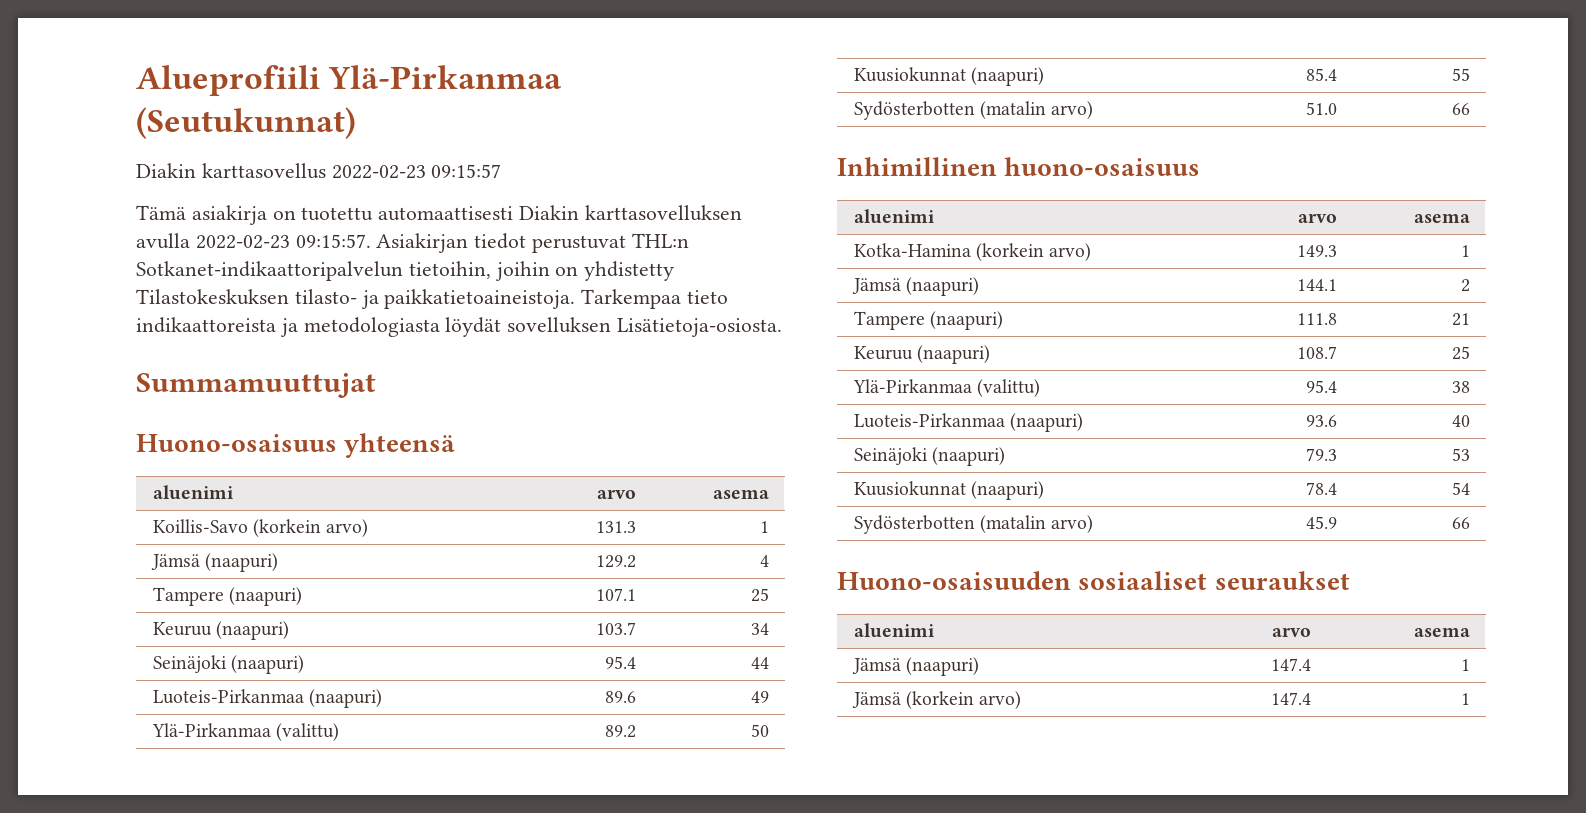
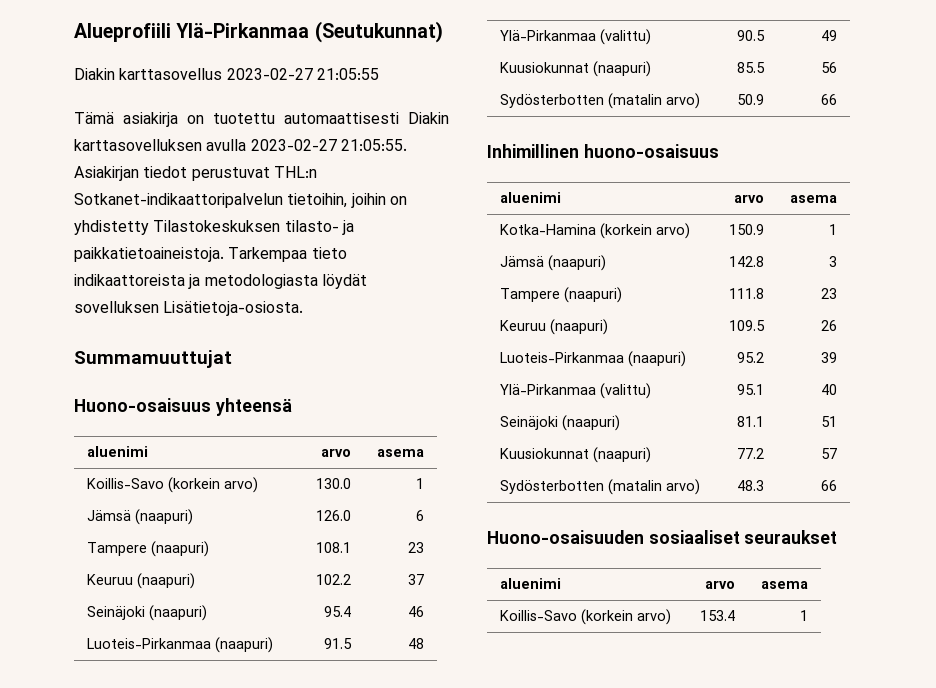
[331,164,502,179] 2022-02-23 09:15:57 -> [226,68,379,80] 2023-02-27 21:05:55
[195,234,371,249] 2022-02-23 09:15:57. -> [250,139,407,151] 2023-02-27 21:05:55.
[595,521,636,533] [759,521,769,533] [150,553,278,572] [595,555,636,568] [759,555,769,567] [152,587,302,606] [595,588,636,601] [750,588,769,602] [152,621,289,640] [595,622,636,635] [750,623,769,635] 131.3 | 1 // Jämsä (naapuri) | 129.2 | 4 // Tampere (naapuri) | 107.1 | 25 // Keuruu (naapuri) | 103.7 | 34 -> [316,478,352,489] [416,478,425,489] [86,509,193,525] [316,510,352,521] [416,510,425,521] [86,541,209,557] [316,542,352,553] [408,542,425,553] [86,573,195,589] [316,574,352,585] [408,574,425,585] 130.0 | 1 // Jämsä (naapuri) | 126.0 | 6 // Tampere (naapuri) | 108.1 | 23 // Keuruu (naapuri) | 102.2 | 37
[750,657,769,669] [152,689,382,708] [604,691,636,703] [750,691,769,703] [151,723,339,741] [604,725,636,738] [750,724,769,737] [853,67,1044,86] [1305,68,1337,81] [1451,68,1470,81] [853,101,1094,120] [1305,102,1337,115] 44 // Luoteis-Pirkanmaa (naapuri) | 89.6 | 49 // Ylä-Pirkanmaa (valittu) | 89.2 | 50 // Kuusiokunnat (naapuri) | 85.4 | 55 // Sydösterbotten (matalin arvo) | 51.0 -> [408,606,425,617] [86,637,273,653] [324,638,353,649] [408,638,425,649] [499,29,651,45] [737,30,766,41] [821,30,838,41] [499,61,651,77] [737,62,766,73] [821,62,838,73] [499,93,700,109] [737,94,765,105] 46 // Luoteis-Pirkanmaa (naapuri) | 91.5 | 48 // Ylä-Pirkanmaa (valittu) | 90.5 | 49 // Kuusiokunnat (naapuri) | 85.5 | 56 // Sydösterbotten (matalin arvo) | 50.9
[1296,245,1337,257] [1460,245,1470,257] [851,277,979,296] [1296,279,1337,291] [1460,279,1470,292] 149.3 | 1 // Jämsä (naapuri) | 144.1 | 2 -> [729,224,765,235] [829,224,838,235] [499,255,606,271] [729,256,765,267] [829,256,838,267] 150.9 | 1 // Jämsä (naapuri) | 142.8 | 3
[1451,313,1470,326] [853,345,990,364] [1296,346,1337,359] [1451,346,1470,360] [852,379,1040,397] [1305,380,1337,393] [1451,381,1470,393] [853,413,1083,432] [1305,415,1337,427] 21 // Keuruu (naapuri) | 108.7 | 25 // Ylä-Pirkanmaa (valittu) | 95.4 | 38 // Luoteis-Pirkanmaa (naapuri) | 93.6 -> [821,288,838,299] [499,319,608,335] [729,320,766,331] [821,320,838,331] [499,351,686,367] [737,352,765,363] [821,352,838,363] [499,383,651,399] [737,384,765,395] 23 // Keuruu (naapuri) | 109.5 | 26 // Luoteis-Pirkanmaa (naapuri) | 95.2 | 39 // Ylä-Pirkanmaa (valittu) | 95.1
[1305,448,1337,461] [1451,448,1470,461] [853,481,1044,500] [1305,482,1337,495] [1451,482,1470,495] [853,515,1094,534] [1305,516,1337,529] 79.3 | 53 // Kuusiokunnat (naapuri) | 78.4 | 54 // Sydösterbotten (matalin arvo) | 45.9 -> [737,416,765,427] [821,416,838,427] [499,447,651,463] [737,448,765,459] [821,448,838,459] [499,479,700,495] [737,480,765,491] 81.1 | 51 // Kuusiokunnat (naapuri) | 77.2 | 57 // Sydösterbotten (matalin arvo) | 48.3
[851,657,979,676] [1270,658,1311,671] [1460,659,1470,671] [851,691,1022,709] [1270,692,1311,705] Jämsä (naapuri) | 147.4 | 1 // Jämsä (korkein arvo) | 147.4 -> [499,609,671,625] [700,610,736,621] Koillis-Savo (korkein arvo) | 153.4

